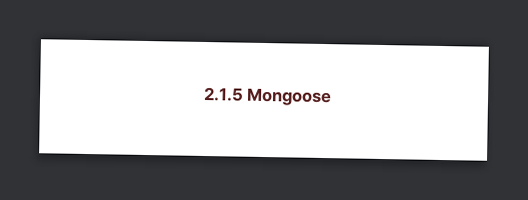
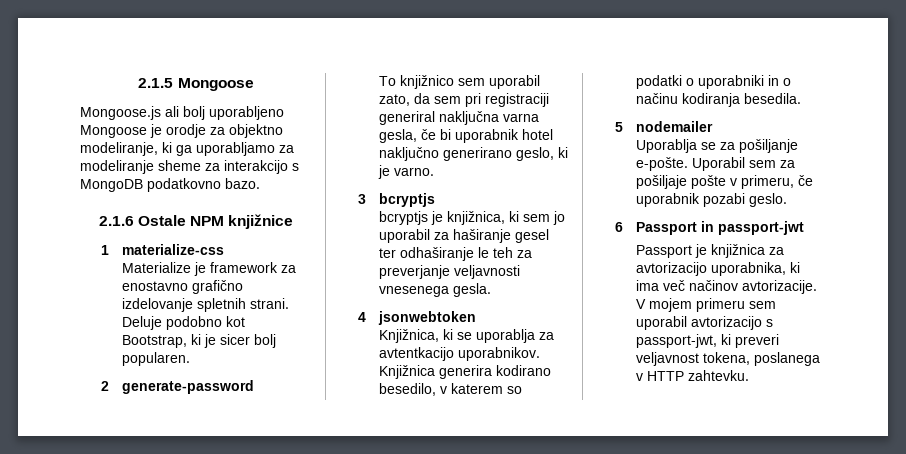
(333, 97) none -> [80,106,284,120] [80,124,283,138] [80,142,294,156] [80,160,299,174] [80,178,260,192] [98,214,294,229] [101,244,225,255] [122,262,297,276] [122,280,244,294] [122,298,290,312] [122,316,246,330] [122,334,277,348] [122,352,191,366] [101,380,255,394] [379,75,541,89] [379,93,550,107] [379,111,540,125] [379,129,554,143] [379,147,569,161] [378,165,435,179] [358,193,436,207] [379,211,566,225] [379,229,550,243] [379,247,533,261] [379,265,521,279] [379,283,492,297] [358,311,477,325] [379,329,555,343] [379,347,541,361] [379,365,552,379] [379,383,523,396] [636,75,792,89] [636,93,802,107] [615,121,714,132] [636,139,799,153] [636,157,796,171] [636,175,814,189] [636,193,788,207] [615,221,805,235] [636,244,785,258] [636,262,801,276] [636,280,818,294] [636,298,777,312] [636,316,774,330] [636,334,780,348] [636,352,821,366] [636,370,750,381] // Mongoose.js ali bolj uporabljeno Mongoose je orodje za objektno modeliranje, ki ga uporabljamo za modeliranje sheme za interakcijo s MongoDB podatkovno bazo. // 2.1.6 Ostale NPM knjižnice // 1 materialize-css // Materialize je framework za enostavno grafično izdelovanje spletnih strani. Deluje podobno kot Bootstrap, ki je sicer bolj popularen. // 2 generate-password // To knjižnico sem uporabil zato, da sem pri registraciji generiral naključna varna gesla, če bi uporabnik hotel naključno generirano geslo, ki je varno. // 3 bcryptjs // bcryptjs je knjižnica, ki sem jo uporabil za haširanje gesel ter odhaširanje le teh za preverjanje veljavnosti vnesenega gesla. // 4 jsonwebtoken // Knjižnica, ki se uporablja za avtentkacijo uporabnikov. Knjižnica generira kodirano besedilo, v katerem so podatki o uporabniki in o načinu kodiranja besedila. // 5 nodemailer // Uporablja se za pošiljanje e-pošte. Uporabil sem za pošiljaje pošte v primeru, če uporabnik pozabi geslo. // 6 Passport in passport-jwt // Passport je knjižnica za avtorizacijo uporabnika, ki ima več načinov avtorizacije. V mojem primeru sem uporabil avtorizacijo s passport-jwt, ki preveri veljavnost tokena, poslanega v HTTP zahtevku.

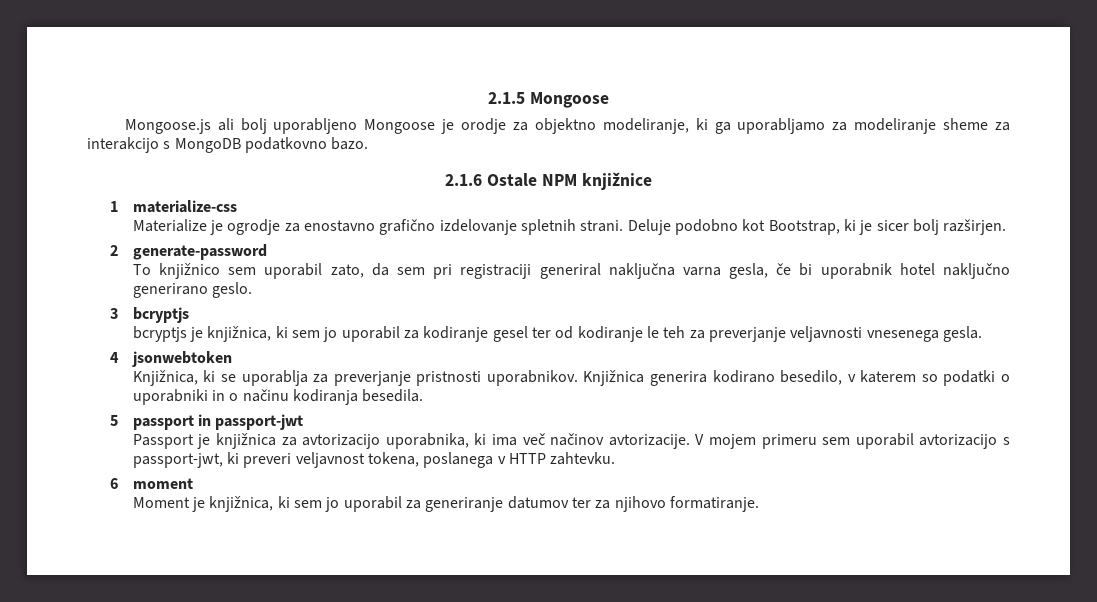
[210,262,279,273] framework -> [227,219,281,235] ogrodje
[122,352,191,366] popularen. -> [943,219,1007,235] razširjen.
[516,147,569,161] [378,165,435,179] geslo, ki je varno. -> [212,282,253,298] geslo.
[453,229,512,243] haširanje -> [423,326,489,342] kodiranje
[400,247,475,261] odhaširanje -> [555,326,643,342] od kodiranje
[379,347,455,361] avtentkacijo -> [333,371,482,386] preverjanje pristnosti
[636,121,714,132] [636,139,799,153] [636,157,796,171] [636,175,814,189] [636,193,788,207] [615,222,698,235] nodemailer // Uporablja se za pošiljanje e-pošte. Uporabil sem za pošiljaje pošte v primeru, če uporabnik pozabi geslo. // 6 Passport -> [132,415,194,430] passport
(750, 375) none -> [109,478,193,489] [132,496,759,512] // 6 moment // Moment je knjižnica, ki sem jo uporabil za generiranje datumov ter za njihovo formatiranje.

